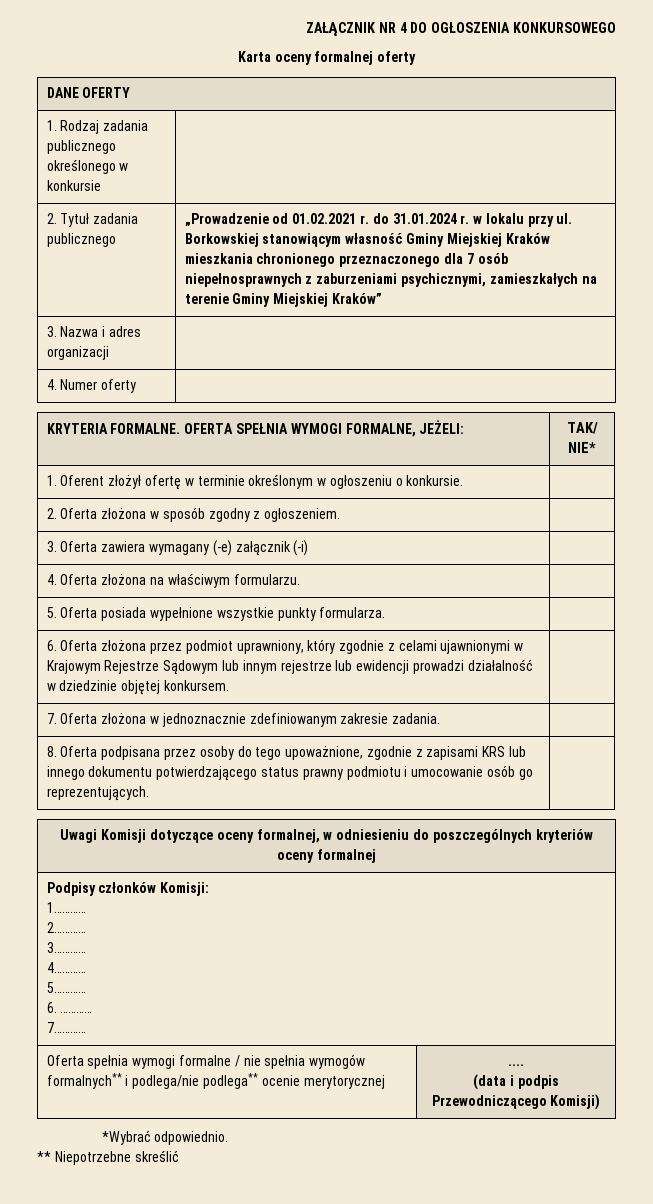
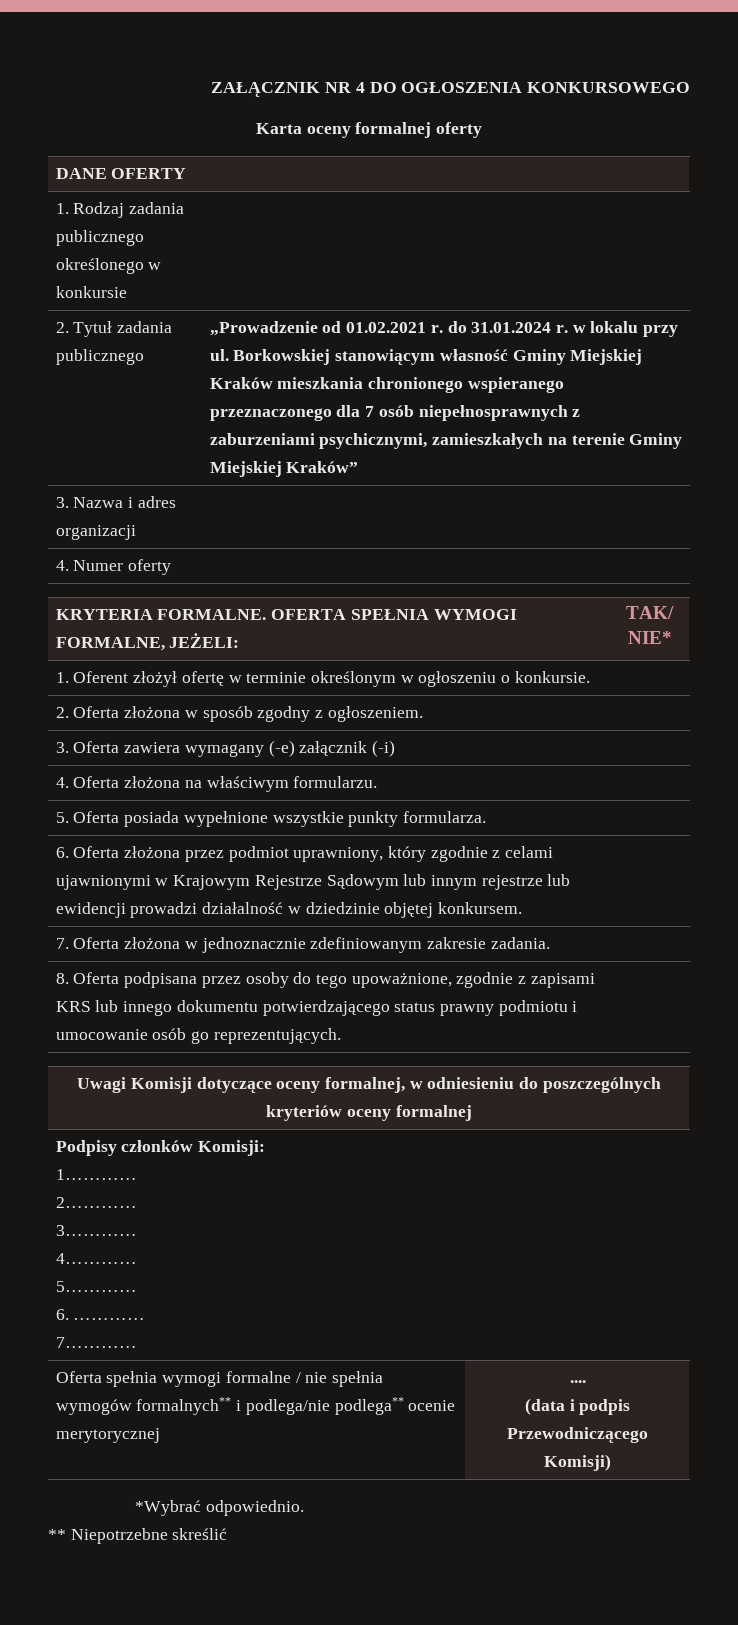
(336, 260) none -> [467,377,564,393] wspieranego

